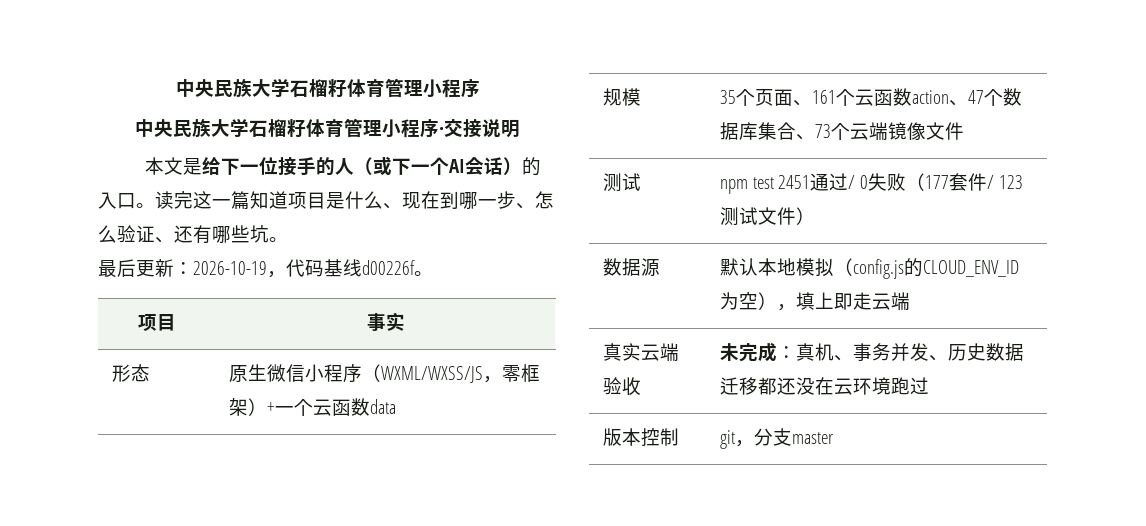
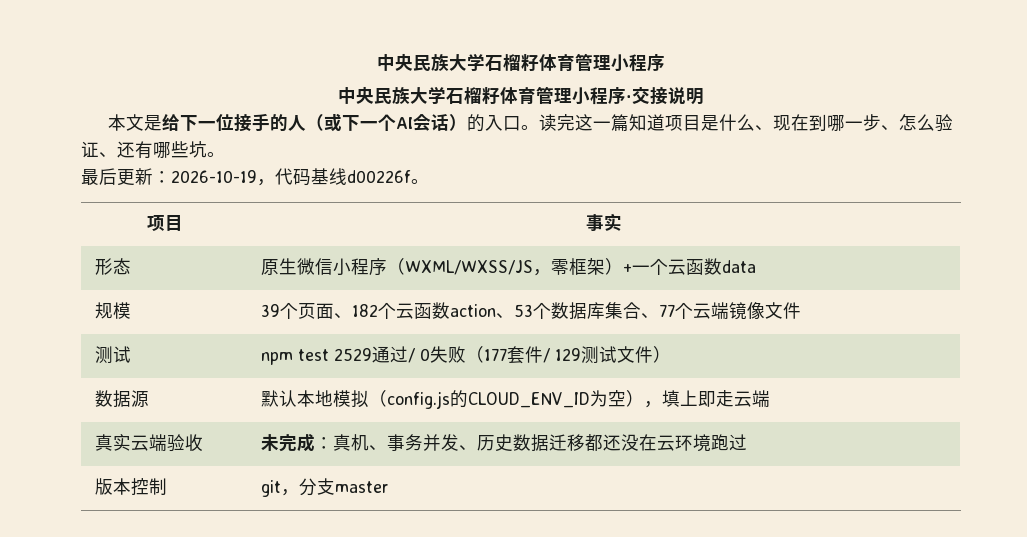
[719,90,736,104] 35 -> [260,304,280,317] 39
[811,90,836,104] 161 -> [351,304,378,317] 182
[967,90,984,104] 47 -> [513,304,533,317] 53
[814,124,831,138] 73 -> [658,304,675,317] 77
[778,175,811,189] 2451 -> [333,348,372,361] 2529
[999,175,1024,189] 123 -> [554,348,581,361] 129

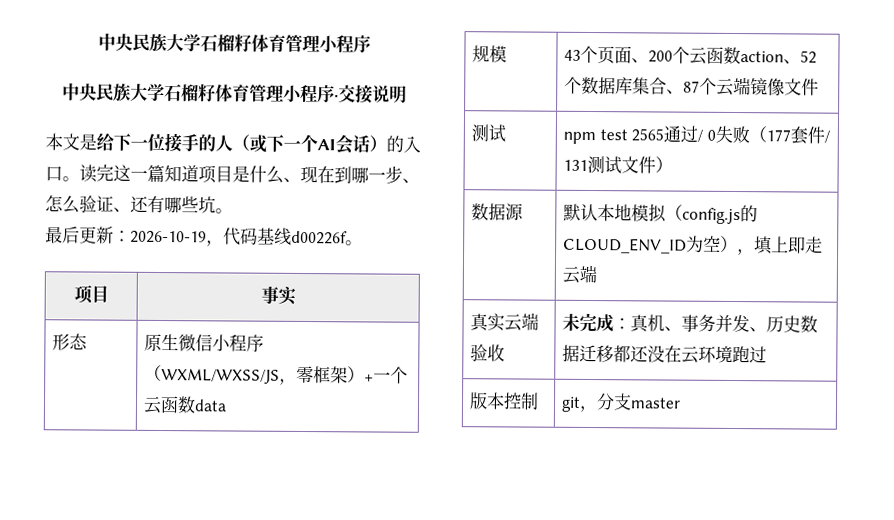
[260,304,280,317] 39 -> [564,49,582,61] 43
[351,304,378,317] 182 -> [648,50,674,63] 200
[513,304,533,317] 53 -> [800,50,818,64] 52
[658,304,675,317] 77 -> [683,80,701,93] 87
[333,348,372,361] 2529 -> [631,128,665,142] 2565
[554,348,581,361] 129 -> [563,159,589,171] 131

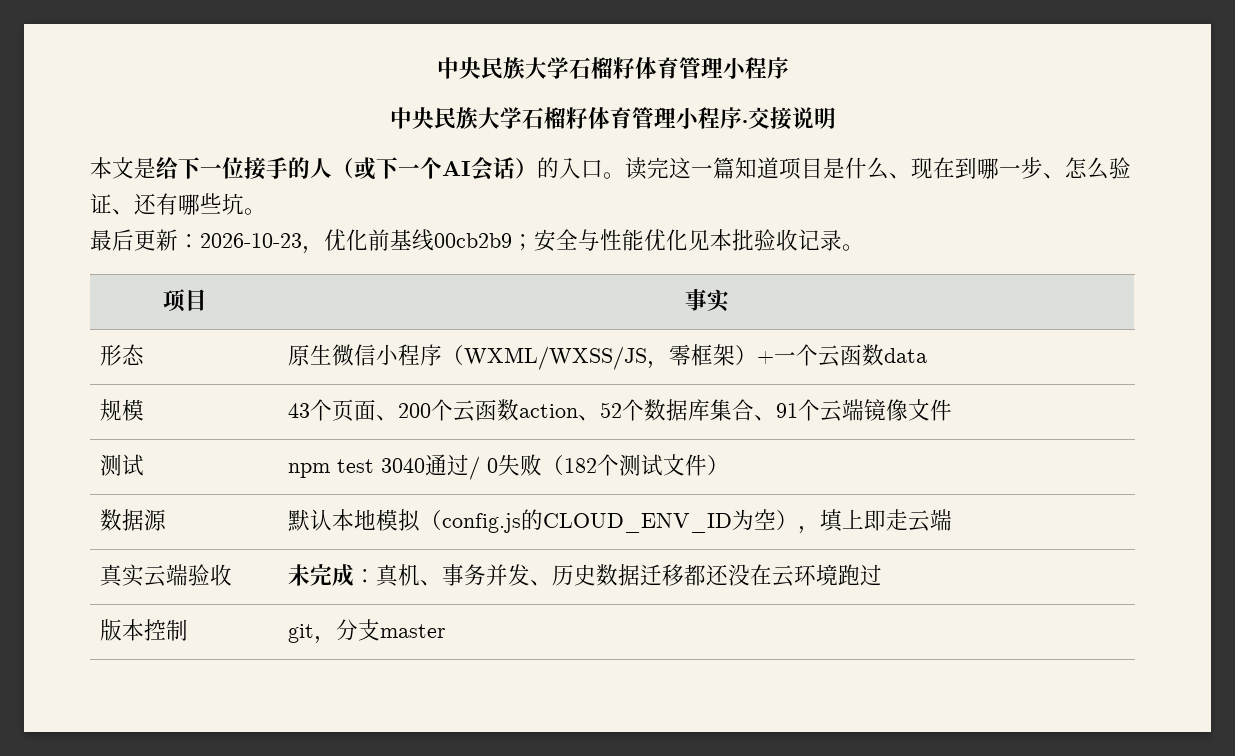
[130,227,348,247] 2026-10-19，代码基线d00226f -> [200,229,842,254] 2026-10-23，优化前基线00cb2b9；安全与性能优化见本批验收记录
[683,80,701,93] 87 -> [775,403,798,418] 91
[631,128,665,142] 2565 -> [380,458,425,473] 3040
[766,126,831,145] [563,159,589,171] 177套件/ 131 -> [563,454,619,476] 182个

